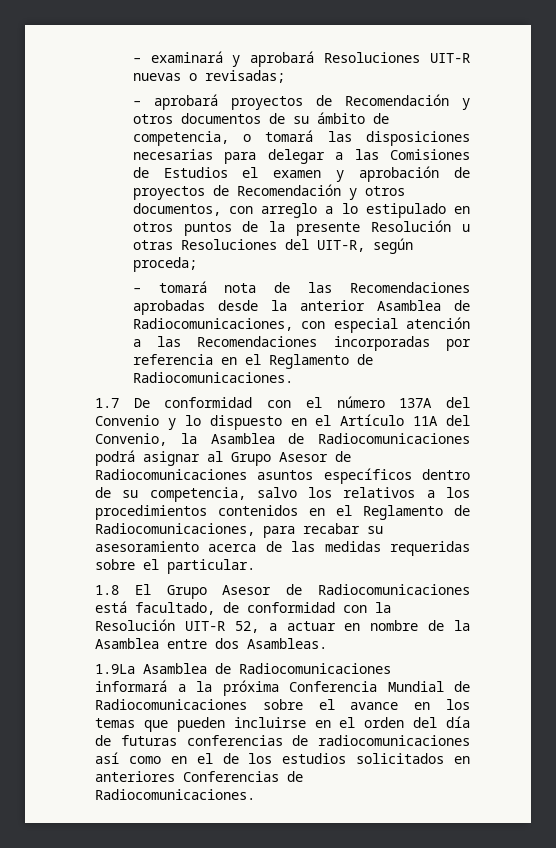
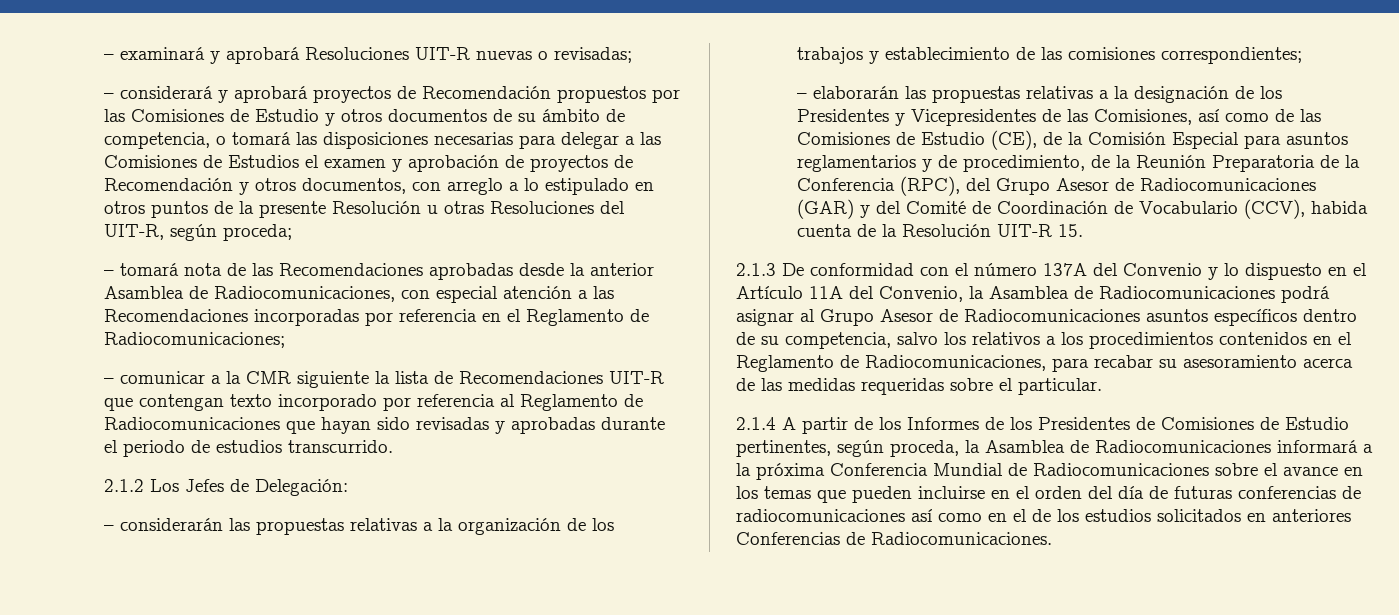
(141, 103) none -> [119,86,228,103] considerará y
(449, 100) none -> [556,86,680,103] [103,109,319,122] propuestos por las Comisiones de Estudio
[132,372,293,383] [95,398,119,408] Radiocomunicaciones. // 1.7 -> [103,332,285,348] [103,371,664,388] [103,394,643,411] [103,417,665,434] [103,440,393,457] [103,479,348,496] [103,518,614,535] [796,47,1302,64] [796,86,1282,103] [796,109,1321,126] [796,130,1348,150] [796,155,1360,172] [796,176,1316,196] [796,199,1368,219] [796,224,1083,237] [736,263,776,276] Radiocomunicaciones; // – comunicar a la CMR siguiente la lista de Recomendaciones UIT-R que contengan texto incorporado por referencia al Reglamento de Radiocomunicaciones que hayan sido revisadas y aprobadas durante el periodo de estudios transcurrido. // 2.1.2 Los Jefes de Delegación: // – considerarán las propuestas relativas a la organización de los trabajos y establecimiento de las comisiones correspondientes; // – elaborarán las propuestas relativas a la designación de los Presidentes y Vicepresidentes de las Comisiones, así como de las Comisiones de Estudio (CE), de la Comisión Especial para asuntos reglamentarios y de procedimiento, de la Reunión Preparatoria de la Conferencia (RPC), del Grupo Asesor de Radiocomunicaciones (GAR) y del Comité de Coordinación de Vocabulario (CCV), habida cuenta de la Resolución UIT-R 15. // 2.1.3
[95,584,470,599] [95,601,391,615] [95,619,470,633] [95,638,327,649] [95,664,135,674] 1.8 El Grupo Asesor de Radiocomunicaciones está facultado, de conformidad con la Resolución UIT-R 52, a actuar en nombre de la Asamblea entre dos Asambleas. // 1.9La -> [736,417,1349,434] [736,440,980,457] 2.1.4 A partir de los Informes de los Presidentes de Comisiones de Estudio pertinentes, según proceda, la

